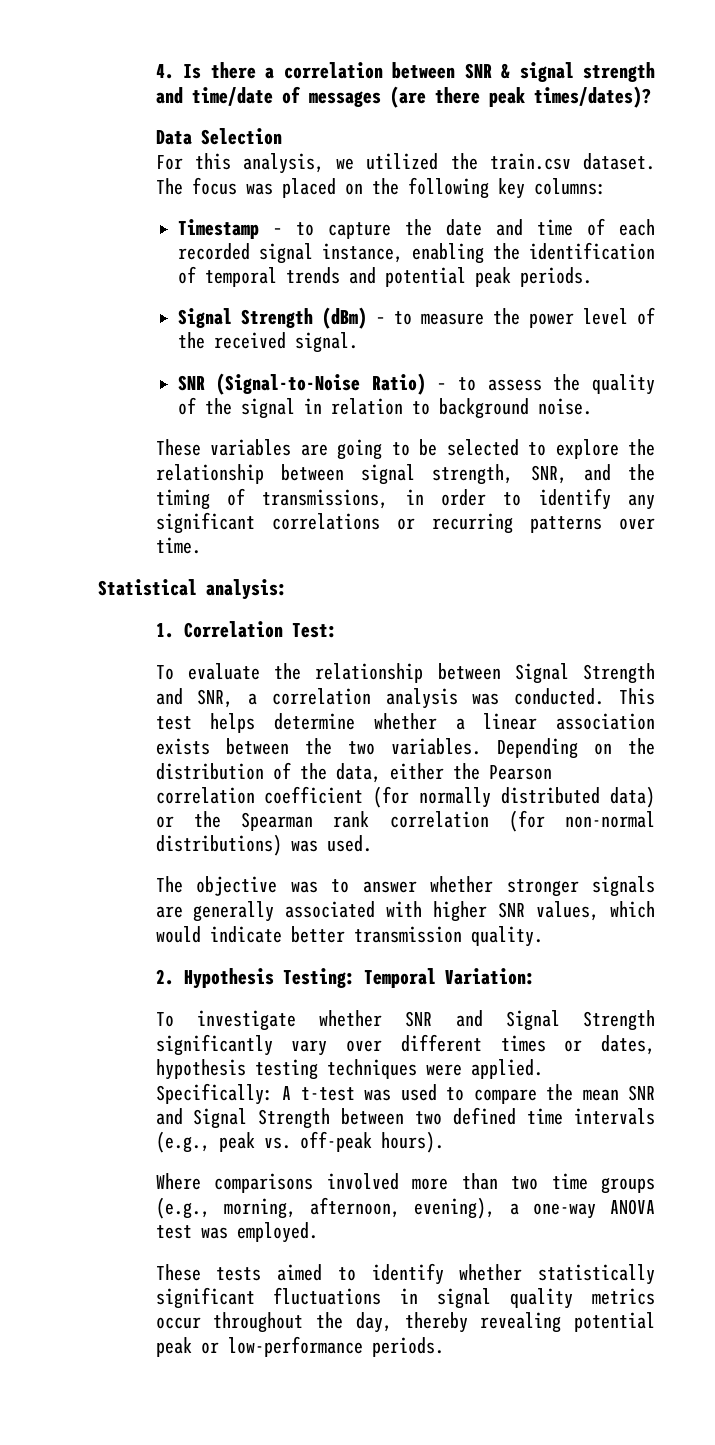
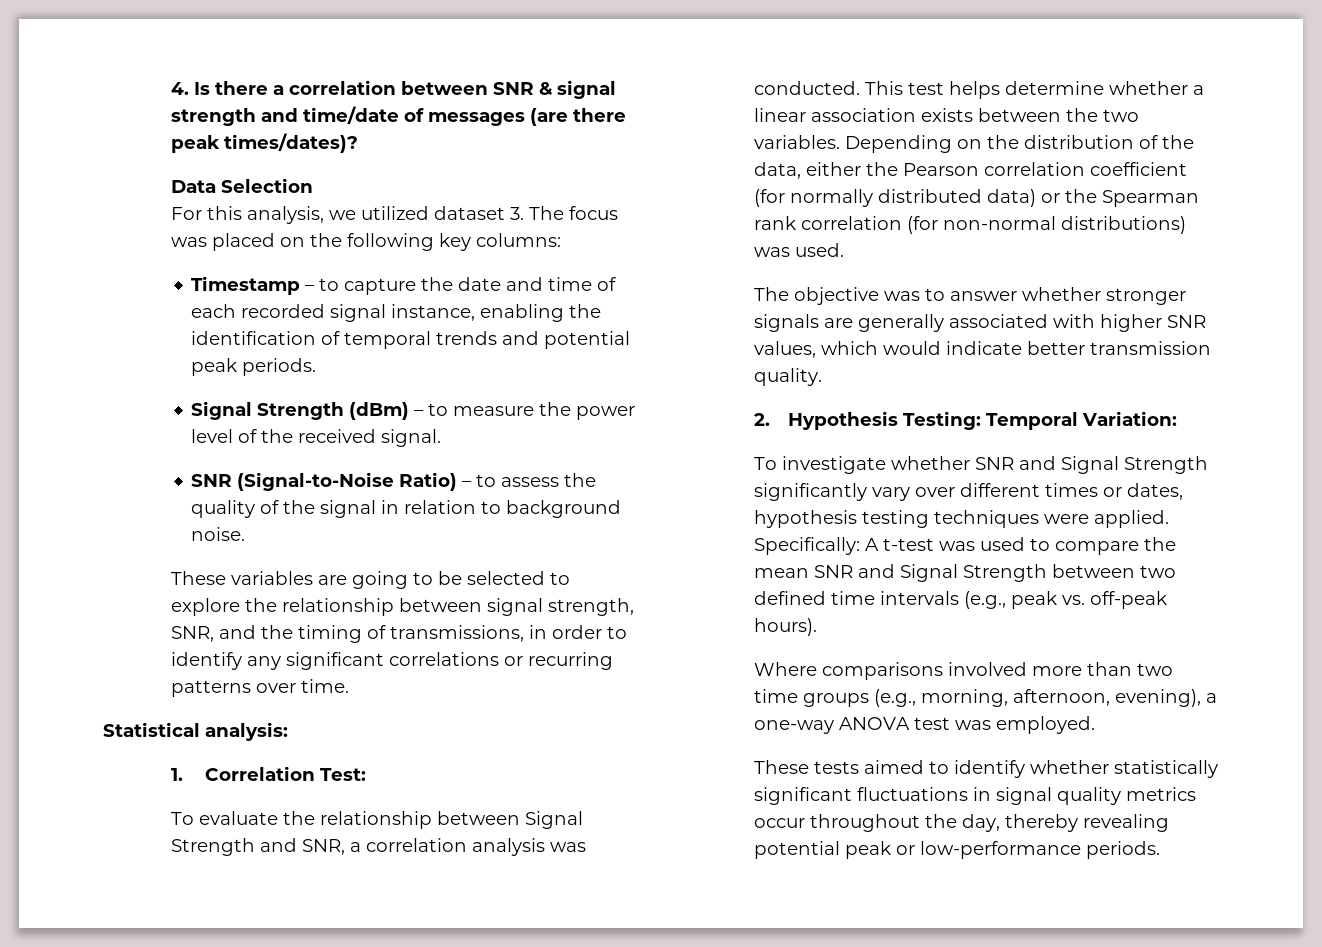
[450,153,655,170] the train.csv dataset. -> [434,206,525,220] dataset 3.

